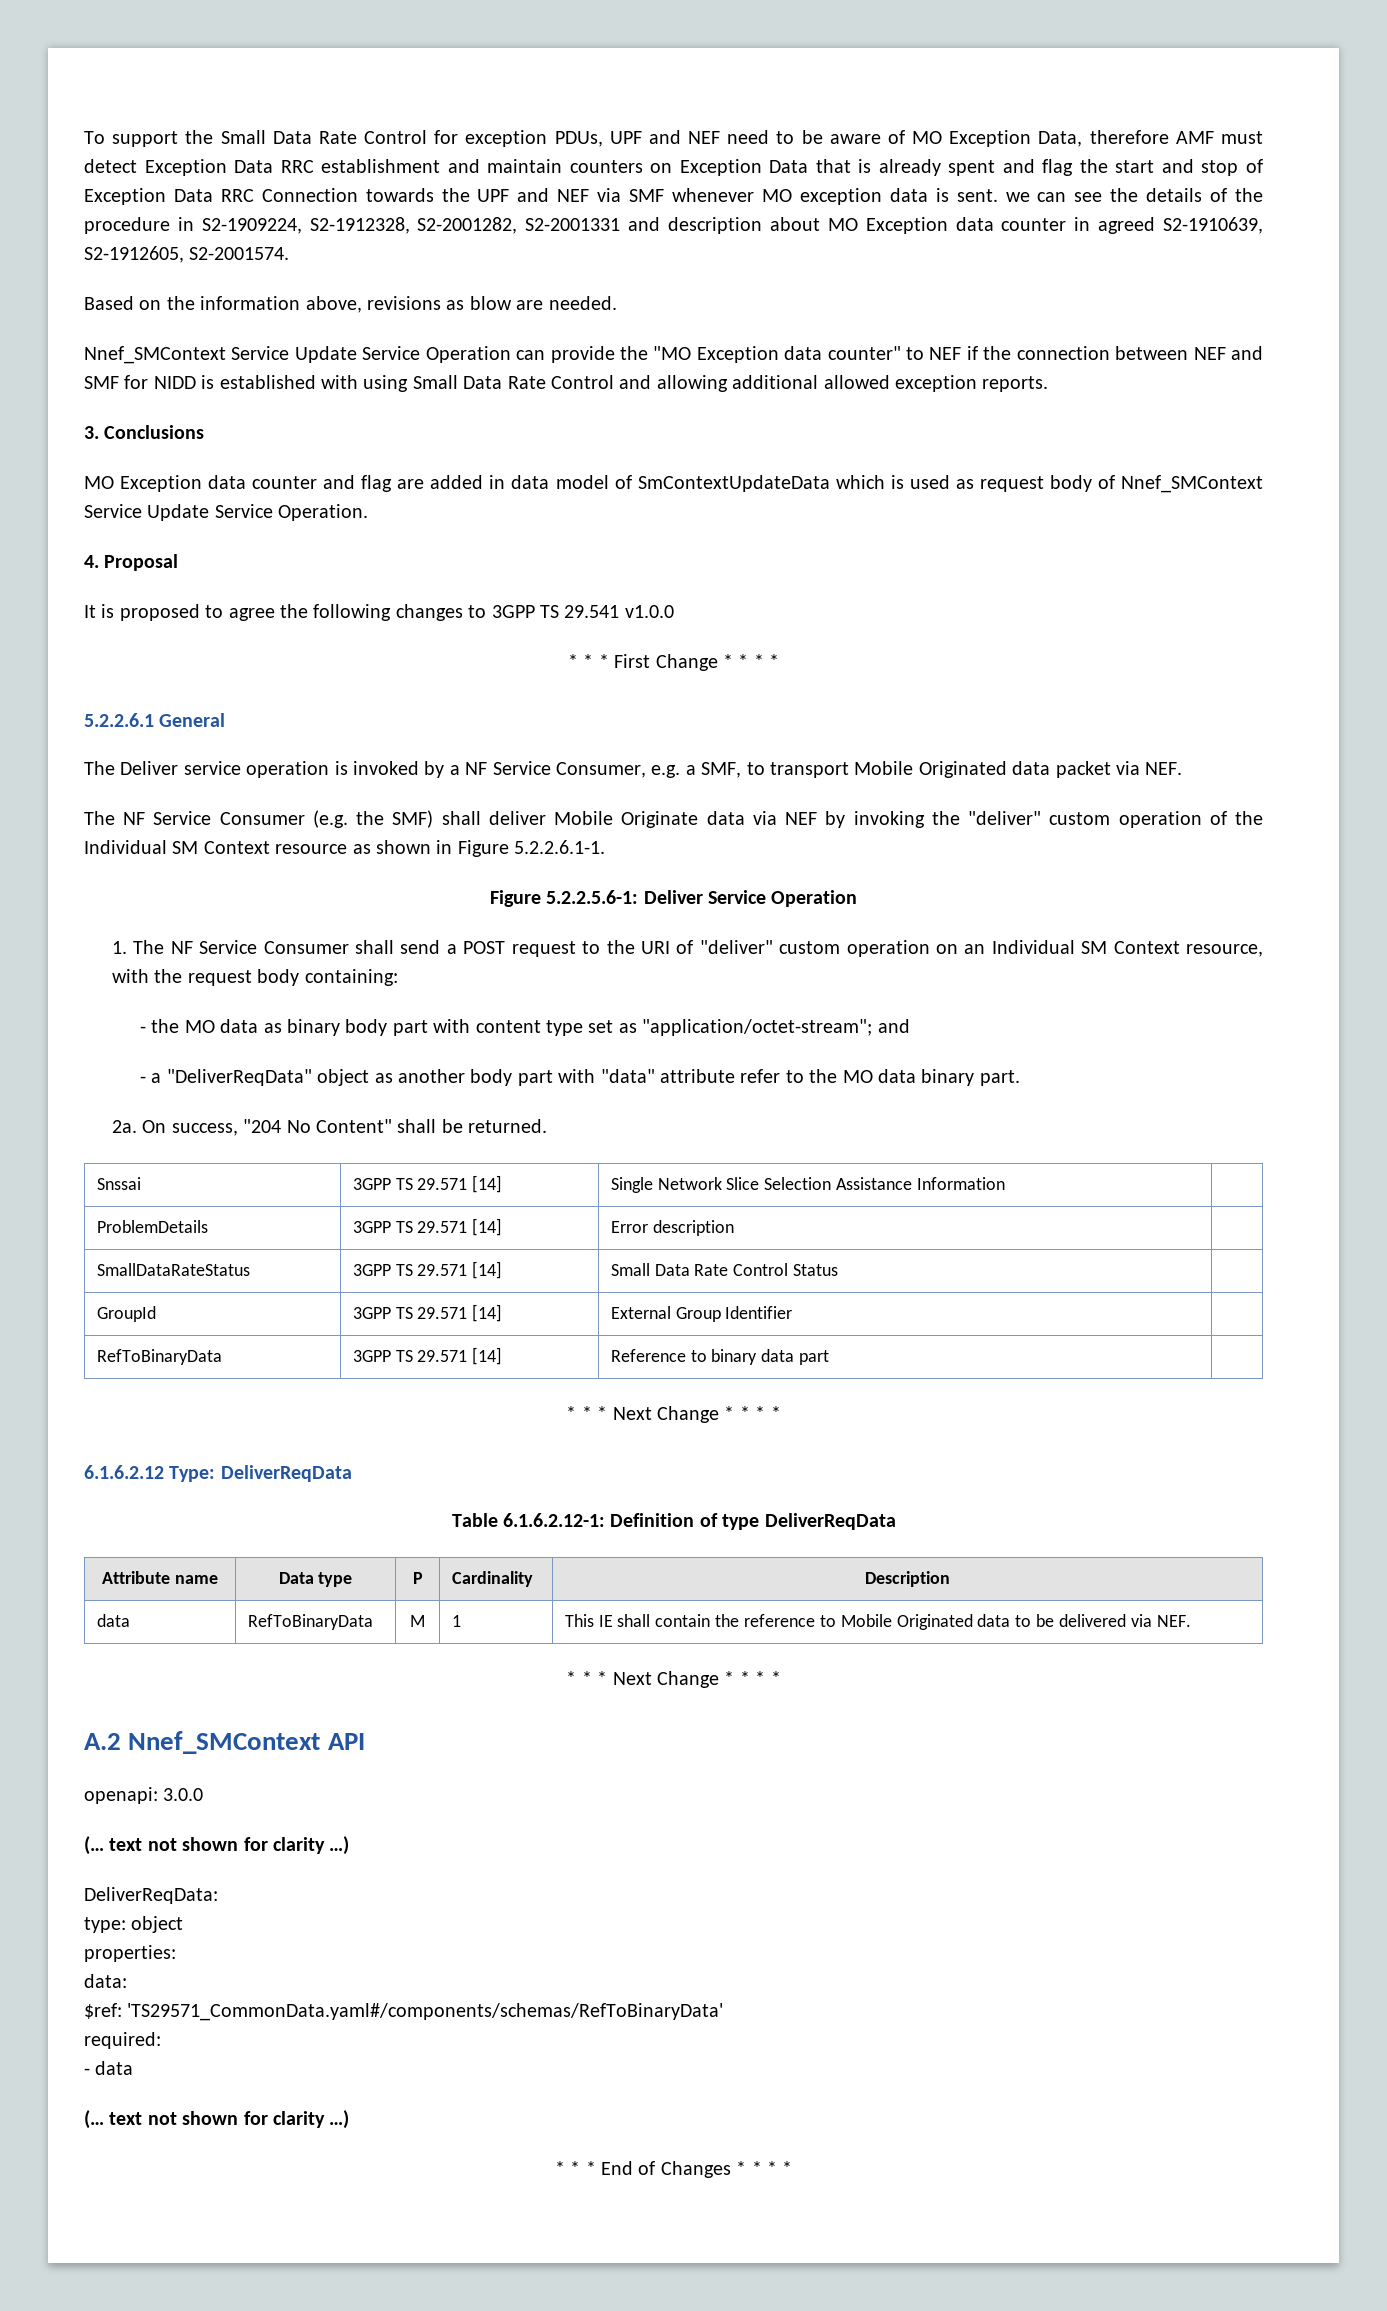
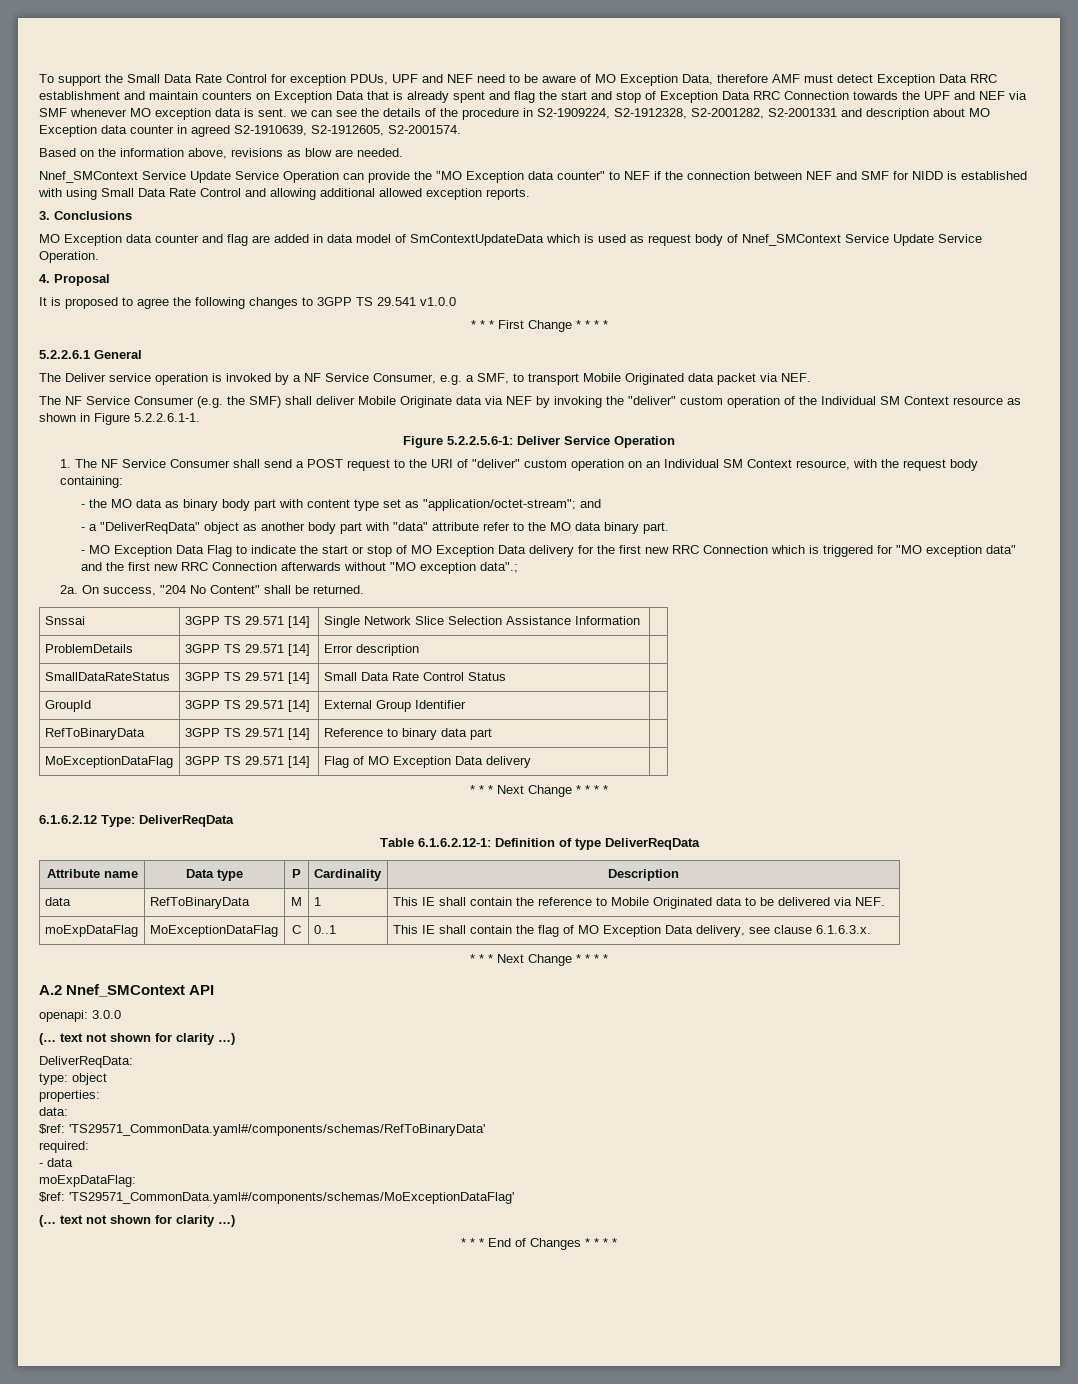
(1020, 1078) none -> [81,545,1017,557] [81,562,519,574] // - MO Exception Data Flag to indicate the start or stop of MO Exception Data delivery for the first new RRC Connection which is triggered for "MO exception data" and the first new RRC Connection afterwards without "MO exception data".;
(830, 1357) none -> [44,756,173,768] [184,756,310,768] [323,756,531,768] // MoExceptionDataFlag | 3GPP TS 29.571 [14] | Flag of MO Exception Data delivery |
(1191, 1621) none -> [44,925,138,937] [149,925,278,937] [292,925,301,934] [313,925,336,934] [392,925,871,937] // moExpDataFlag | MoExceptionDataFlag | C | 0..1 | This IE shall contain the flag of MO Exception Data delivery, see clause 6.1.6.3.x.
(134, 2068) none -> [39,1175,136,1187] [39,1192,514,1204] // moExpDataFlag: // $ref: 'TS29571_CommonData.yaml#/components/schemas/MoExceptionDataFlag'

